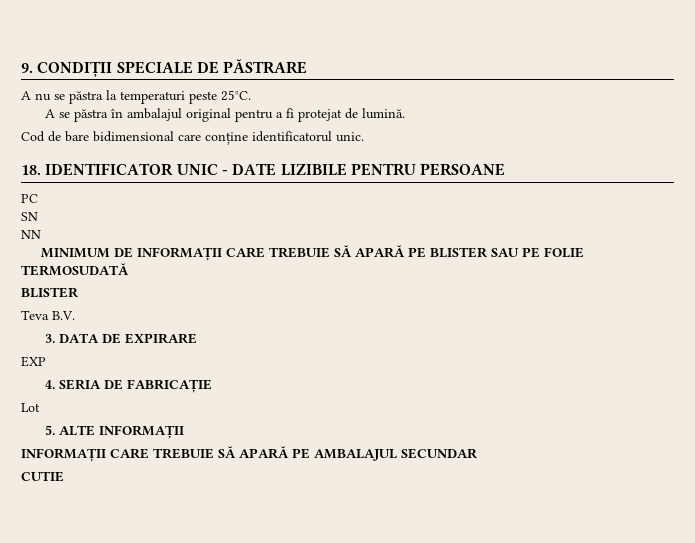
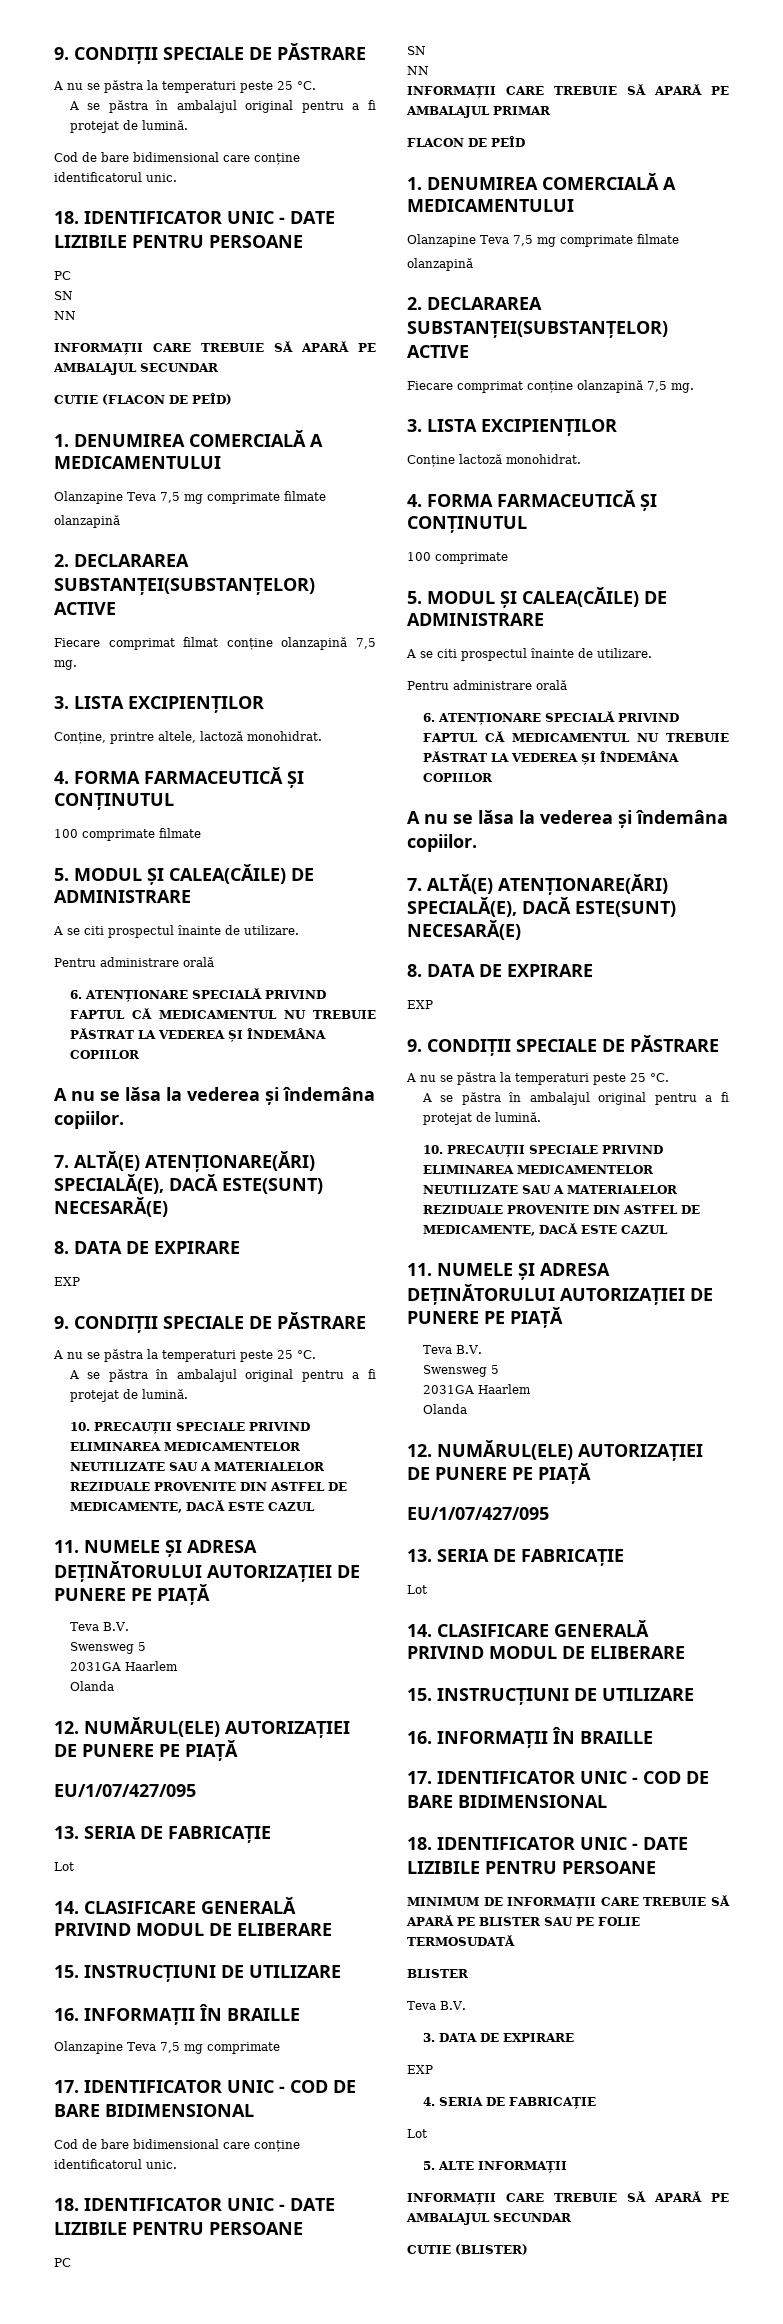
[221,90,251,101] 25°C. -> [277,81,316,90] 25 °C.
(41, 234) none -> [54,341,376,355] [53,363,219,375] [54,393,232,405] [54,430,323,447] [54,456,221,469] [54,491,326,504] [54,515,120,528] [54,554,189,567] [54,578,315,595] [54,602,116,615] [54,637,376,650] [54,660,77,670] [54,696,264,713] [54,731,322,744] [54,767,304,788] [54,793,174,810] [54,828,201,841] [54,864,314,885] [54,890,191,903] [53,925,299,938] [54,957,214,967] [69,988,326,1002] [69,1008,377,1019] [69,1028,326,1042] [69,1050,140,1059] [54,1087,375,1105] [54,1111,124,1129] [54,1151,315,1172] [54,1174,323,1194] [54,1197,168,1217] [54,1241,240,1254] [54,1277,80,1286] [54,1312,366,1333] [53,1349,316,1362] [68,1369,376,1382] [69,1389,188,1402] [69,1422,310,1434] [69,1442,301,1451] [69,1462,325,1471] [69,1482,347,1491] [69,1500,315,1513] [54,1540,257,1557] [54,1561,360,1582] [54,1584,210,1605] [69,1622,129,1631] [69,1642,146,1654] [69,1661,178,1671] [69,1681,114,1691] [54,1717,350,1738] [54,1740,238,1761] [54,1784,196,1797] [54,1826,271,1843] [54,1862,74,1871] [54,1897,296,1914] [54,1923,332,1936] [54,1965,341,1982] [54,2004,300,2025] [54,2041,280,2054] [54,2080,356,2093] [54,2104,254,2117] [54,2139,300,2152] [54,2159,177,2169] [54,2198,335,2211] [54,2222,303,2235] [54,2258,71,2267] [407,46,426,55] [407,66,429,75] [407,84,729,98] [406,106,551,118] [407,136,525,147] [407,173,676,190] [407,199,574,212] [407,234,679,247] [407,258,473,271] [407,297,542,310] [407,321,668,338] [407,345,469,358] [407,380,694,393] [407,419,617,436] [407,454,581,467] [407,490,657,511] [407,516,527,533] [407,552,508,564] [407,587,667,608] [407,613,544,626] [406,648,652,661] [407,680,567,690] [422,711,679,725] [422,731,729,742] [422,751,679,765] [422,773,493,782] [407,810,728,828] [407,834,477,852] [407,874,668,895] [407,897,676,917] [407,920,521,940] [407,964,593,977] [407,1000,433,1009] [407,1035,719,1056] [406,1072,669,1085] [421,1092,729,1105] [422,1112,541,1125] [422,1145,663,1157] [422,1165,654,1174] [422,1185,678,1194] [422,1205,700,1214] [422,1223,668,1236] [407,1263,610,1280] [407,1284,713,1305] [407,1307,563,1328] [422,1345,482,1354] [422,1365,499,1377] [422,1384,531,1394] [422,1404,467,1414] [407,1440,703,1461] [407,1463,591,1484] [407,1507,549,1520] [407,1549,624,1566] [407,1585,427,1594] [407,1620,649,1637] [407,1646,685,1659] [407,1688,694,1705] [407,1727,653,1748] [407,1771,709,1784] [407,1795,607,1808] [407,1837,688,1850] [407,1861,656,1874] // INFORMAȚII CARE TREBUIE SĂ APARĂ PE AMBALAJUL SECUNDAR // CUTIE (FLACON DE PEÎD) // 1. DENUMIREA COMERCIALĂ A MEDICAMENTULUI // Olanzapine Teva 7,5 mg comprimate filmate // olanzapină // 2. DECLARAREA SUBSTANȚEI(SUBSTANȚELOR) ACTIVE // Fiecare comprimat filmat conține olanzapină 7,5 mg. // 3. LISTA EXCIPIENȚILOR // Conține, printre altele, lactoză monohidrat. // 4. FORMA FARMACEUTICĂ ȘI CONȚINUTUL // 100 comprimate filmate // 5. MODUL ȘI CALEA(CĂILE) DE ADMINISTRARE // A se citi prospectul înainte de utilizare. // Pentru administrare orală // 6. ATENȚIONARE SPECIALĂ PRIVIND FAPTUL CĂ MEDICAMENTUL NU TREBUIE PĂSTRAT LA VEDEREA ȘI ÎNDEMÂNA COPIILOR // A nu se lăsa la vederea și îndemâna copiilor. // 7. ALTĂ(E) ATENȚIONARE(ĂRI) SPECIALĂ(E), DACĂ ESTE(SUNT) NECESARĂ(E) // 8. DATA DE EXPIRARE // EXP // 9. CONDIȚII SPECIALE DE PĂSTRARE // A nu se păstra la temperaturi peste 25 °C. // A se păstra în ambalajul original pentru a fi protejat de lumină. // 10. PRECAUȚII SPECIALE PRIVIND ELIMINAREA MEDICAMENTELOR NEUTILIZATE SAU A MATERIALELOR REZIDUALE PROVENITE DIN ASTFEL DE MEDICAMENTE, DACĂ ESTE CAZUL // 11. NUMELE ȘI ADRESA DEȚINĂTORULUI AUTORIZAȚIEI DE PUNERE PE PIAȚĂ // Teva B.V. // Swensweg 5 // 2031GA Haarlem // Olanda // 12. NUMĂRUL(ELE) AUTORIZAȚIEI DE PUNERE PE PIAȚĂ // EU/1/07/427/095 // 13. SERIA DE FABRICAȚIE // Lot // 14. CLASIFICARE GENERALĂ PRIVIND MODUL DE ELIBERARE // 15. INSTRUCȚIUNI DE UTILIZARE // 16. INFORMAȚII ÎN BRAILLE // Olanzapine Teva 7,5 mg comprimate // 17. IDENTIFICATOR UNIC - COD DE BARE BIDIMENSIONAL // Cod de bare bidimensional care conține identificatorul unic. // 18. IDENTIFICATOR UNIC - DATE LIZIBILE PENTRU PERSOANE // PC // SN // NN // INFORMAȚII CARE TREBUIE SĂ APARĂ PE AMBALAJUL PRIMAR // FLACON DE PEÎD // 1. DENUMIREA COMERCIALĂ A MEDICAMENTULUI // Olanzapine Teva 7,5 mg comprimate filmate // olanzapină // 2. DECLARAREA SUBSTANȚEI(SUBSTANȚELOR) ACTIVE // Fiecare comprimat conține olanzapină 7,5 mg. // 3. LISTA EXCIPIENȚILOR // Conține lactoză monohidrat. // 4. FORMA FARMACEUTICĂ ȘI CONȚINUTUL // 100 comprimate // 5. MODUL ȘI CALEA(CĂILE) DE ADMINISTRARE // A se citi prospectul înainte de utilizare. // Pentru administrare orală // 6. ATENȚIONARE SPECIALĂ PRIVIND FAPTUL CĂ MEDICAMENTUL NU TREBUIE PĂSTRAT LA VEDEREA ȘI ÎNDEMÂNA COPIILOR // A nu se lăsa la vederea și îndemâna copiilor. // 7. ALTĂ(E) ATENȚIONARE(ĂRI) SPECIALĂ(E), DACĂ ESTE(SUNT) NECESARĂ(E) // 8. DATA DE EXPIRARE // EXP // 9. CONDIȚII SPECIALE DE PĂSTRARE // A nu se păstra la temperaturi peste 25 °C. // A se păstra în ambalajul original pentru a fi protejat de lumină. // 10. PRECAUȚII SPECIALE PRIVIND ELIMINAREA MEDICAMENTELOR NEUTILIZATE SAU A MATERIALELOR REZIDUALE PROVENITE DIN ASTFEL DE MEDICAMENTE, DACĂ ESTE CAZUL // 11. NUMELE ȘI ADRESA DEȚINĂTORULUI AUTORIZAȚIEI DE PUNERE PE PIAȚĂ // Teva B.V. // Swensweg 5 // 2031GA Haarlem // Olanda // 12. NUMĂRUL(ELE) AUTORIZAȚIEI DE PUNERE PE PIAȚĂ // EU/1/07/427/095 // 13. SERIA DE FABRICAȚIE // Lot // 14. CLASIFICARE GENERALĂ PRIVIND MODUL DE ELIBERARE // 15. INSTRUCȚIUNI DE UTILIZARE // 16. INFORMAȚII ÎN BRAILLE // 17. IDENTIFICATOR UNIC - COD DE BARE BIDIMENSIONAL // 18. IDENTIFICATOR UNIC - DATE LIZIBILE PENTRU PERSOANE
(64, 476) none -> [455,2244,528,2255] (BLISTER)

